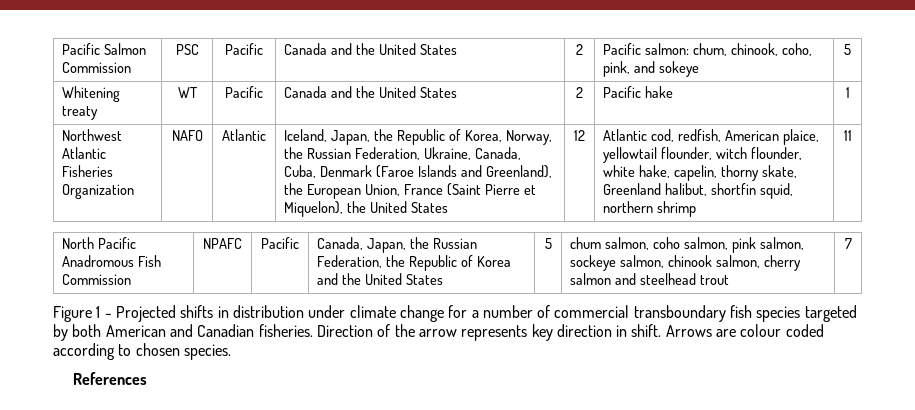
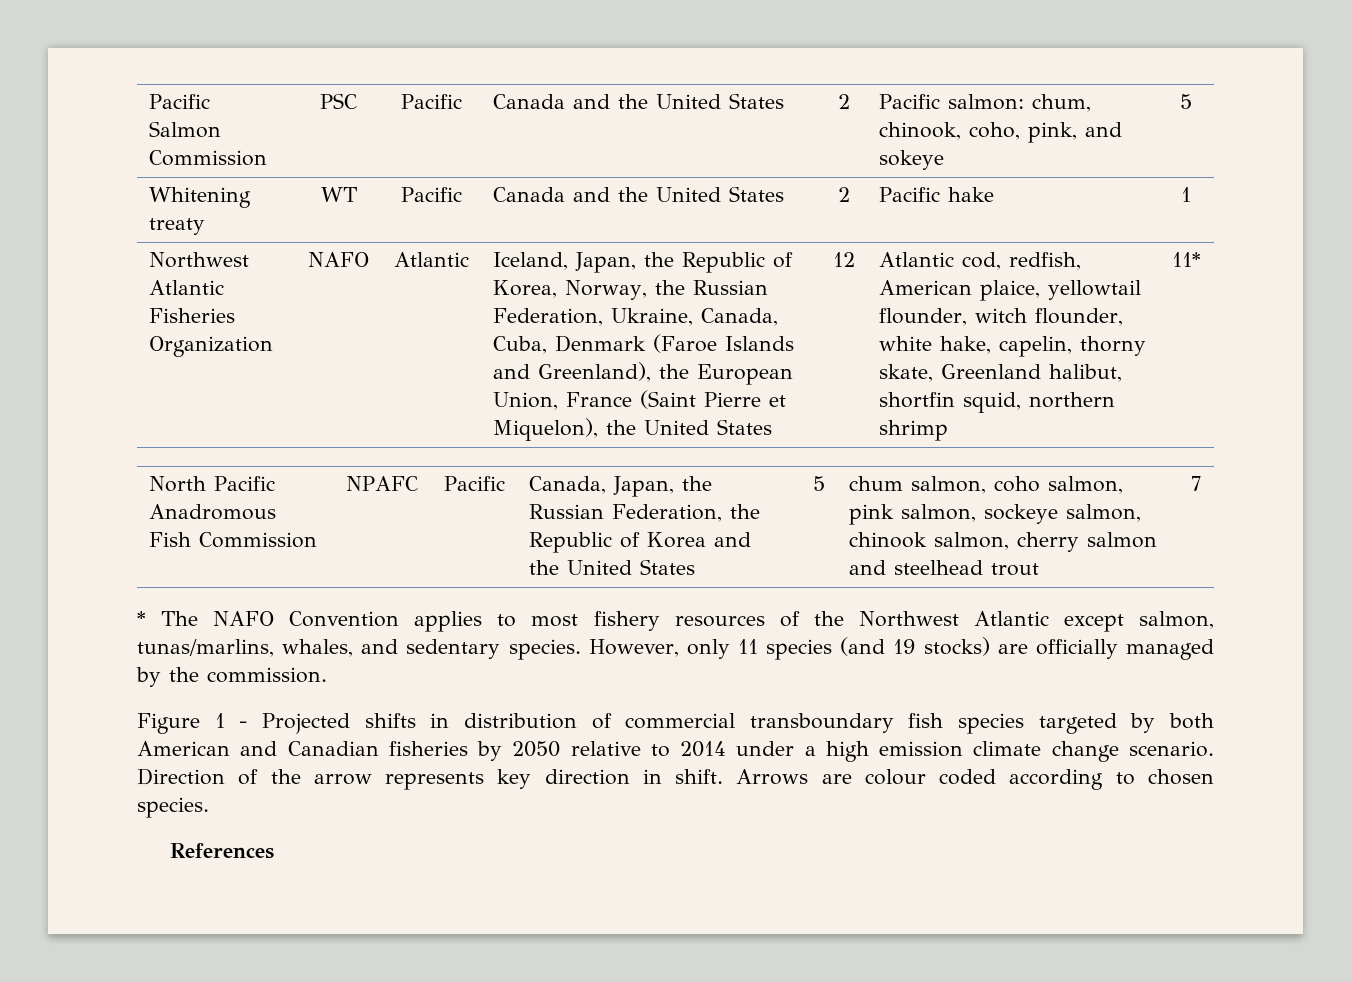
[843,130,852,141] 11 -> [1171,252,1201,267] 11*
(852, 243) none -> [137,611,1214,632] [137,637,1214,660] [136,667,327,687] // * The NAFO Convention applies to most fishery resources of the Northwest Atlantic except salmon, tunas/marlins, whales, and sedentary species. However, only 11 species (and 19 stocks) are officially managed by the commission.
[308,305,533,322] under climate change for a number -> (577, 721) none
[258,324,313,337] fisheries. -> [388,741,1214,762] fisheries by 2050 relative to 2014 under a high emission climate change scenario.

